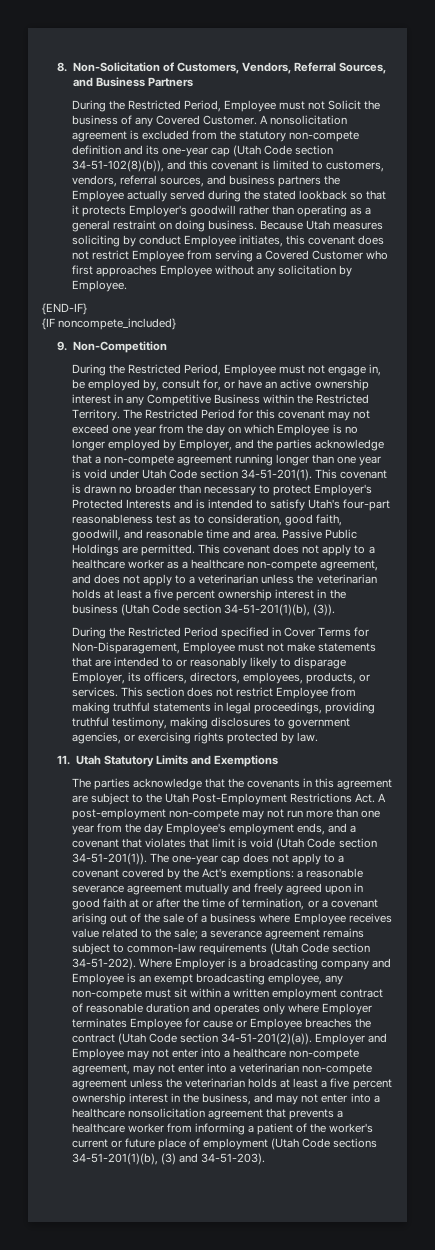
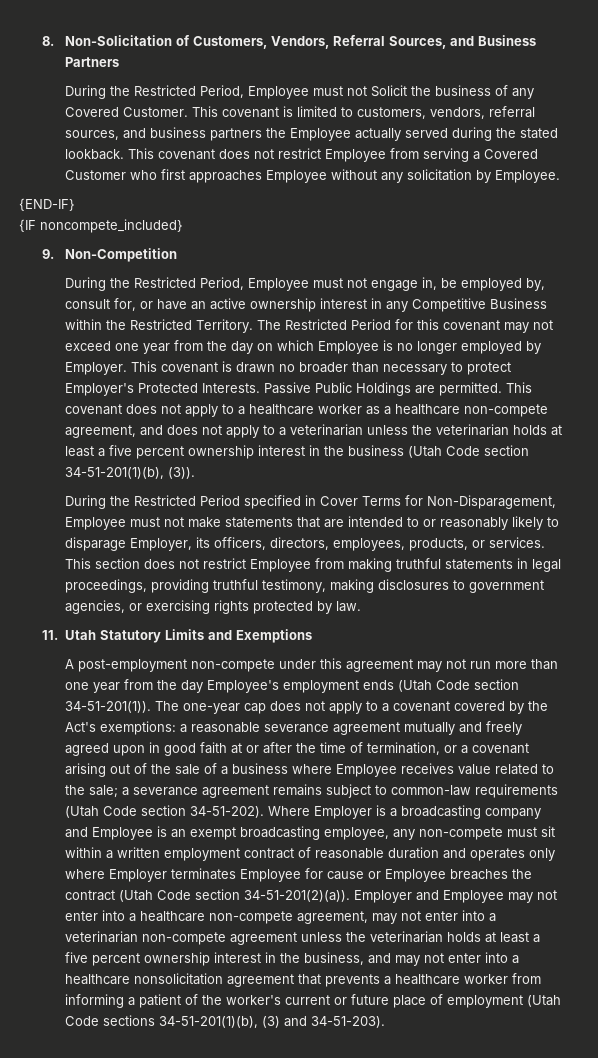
[260,115,348,125] [71,130,360,142] [71,145,334,157] [71,160,208,172] A nonsolicitation agreement is excluded from the statutory non-compete definition and its one-year cap (Utah Code section 34-51-102(8)(b)), and this -> [191,106,218,117] This
[299,190,387,200] [71,205,372,217] [71,220,384,232] [71,235,306,247] lookback so that it protects Employer's goodwill rather than operating as a general restraint on doing business. Because Utah measures soliciting by conduct Employee initiates, this -> [64,148,154,160] lookback. This
[178,439,385,451] [71,454,382,466] [71,469,313,481] Employer, and the parties acknowledge that a non-compete agreement running longer than one year is void under Utah Code section 34-51-201(1). -> [64,362,127,375] Employer.
[125,499,391,511] [71,514,343,526] [71,529,280,541] Interests and is intended to satisfy Utah's four-part reasonableness test as to consideration, good faith, goodwill, and reasonable time and area. -> [201,383,260,393] Interests.
[71,778,393,790] [71,793,387,805] [71,808,239,820] The parties acknowledge that the covenants in this agreement are subject to the Utah Post-Employment Restrictions Act. A post-employment non-compete -> [64,658,413,672] A post-employment non-compete under this agreement
[297,823,357,835] [71,838,274,848] ends, and a covenant that violates that limit is void -> [362,680,394,690] ends

